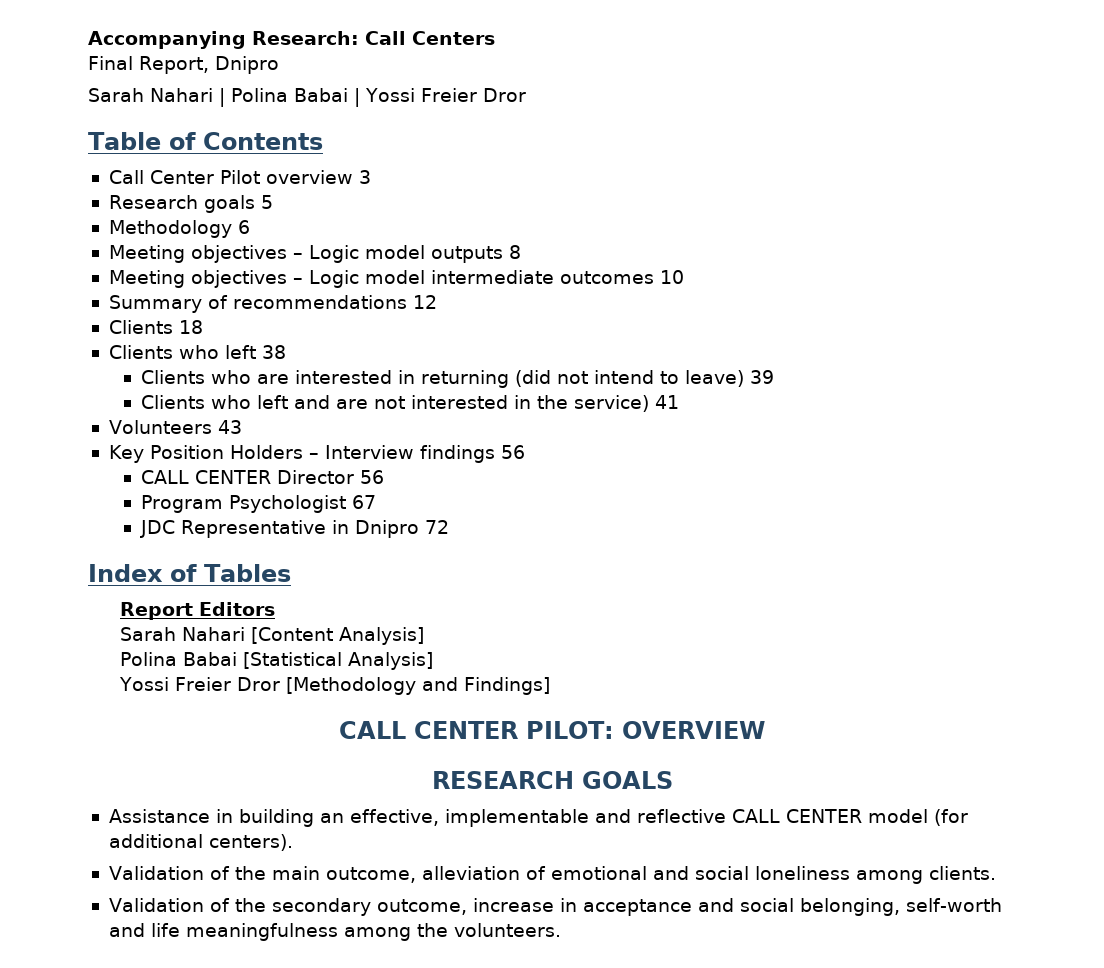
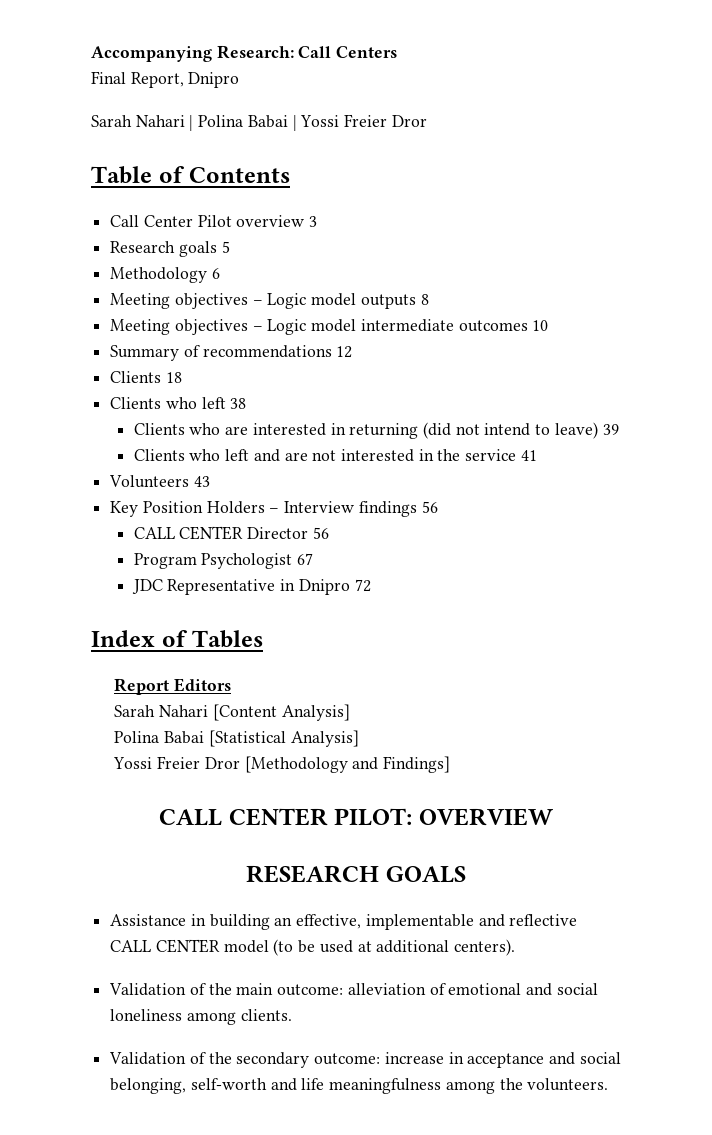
[573,395,649,412] service) -> [465,449,517,461] service
[933,809,968,826] (for -> [273,939,372,956] (to be used at
[325,867,416,883] outcome, -> [277,984,344,996] outcome:
[376,899,467,915] outcome, -> [314,1053,381,1065] outcome:

